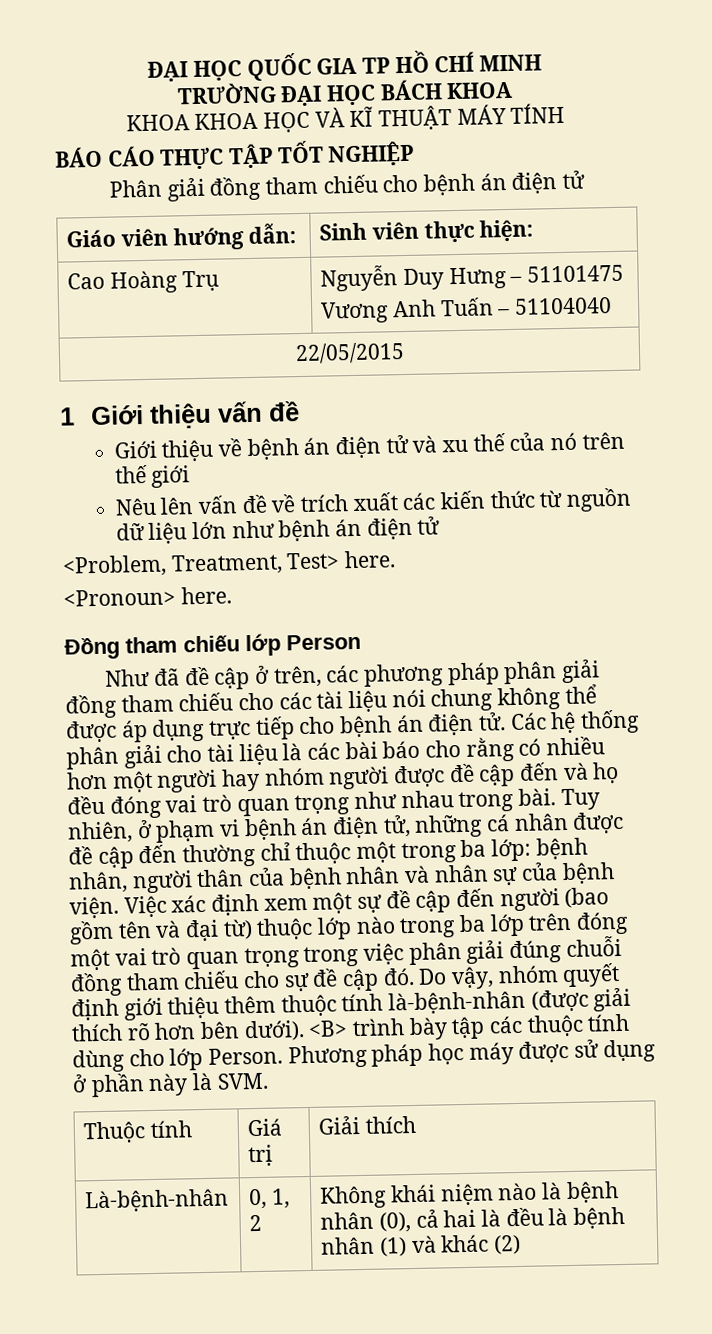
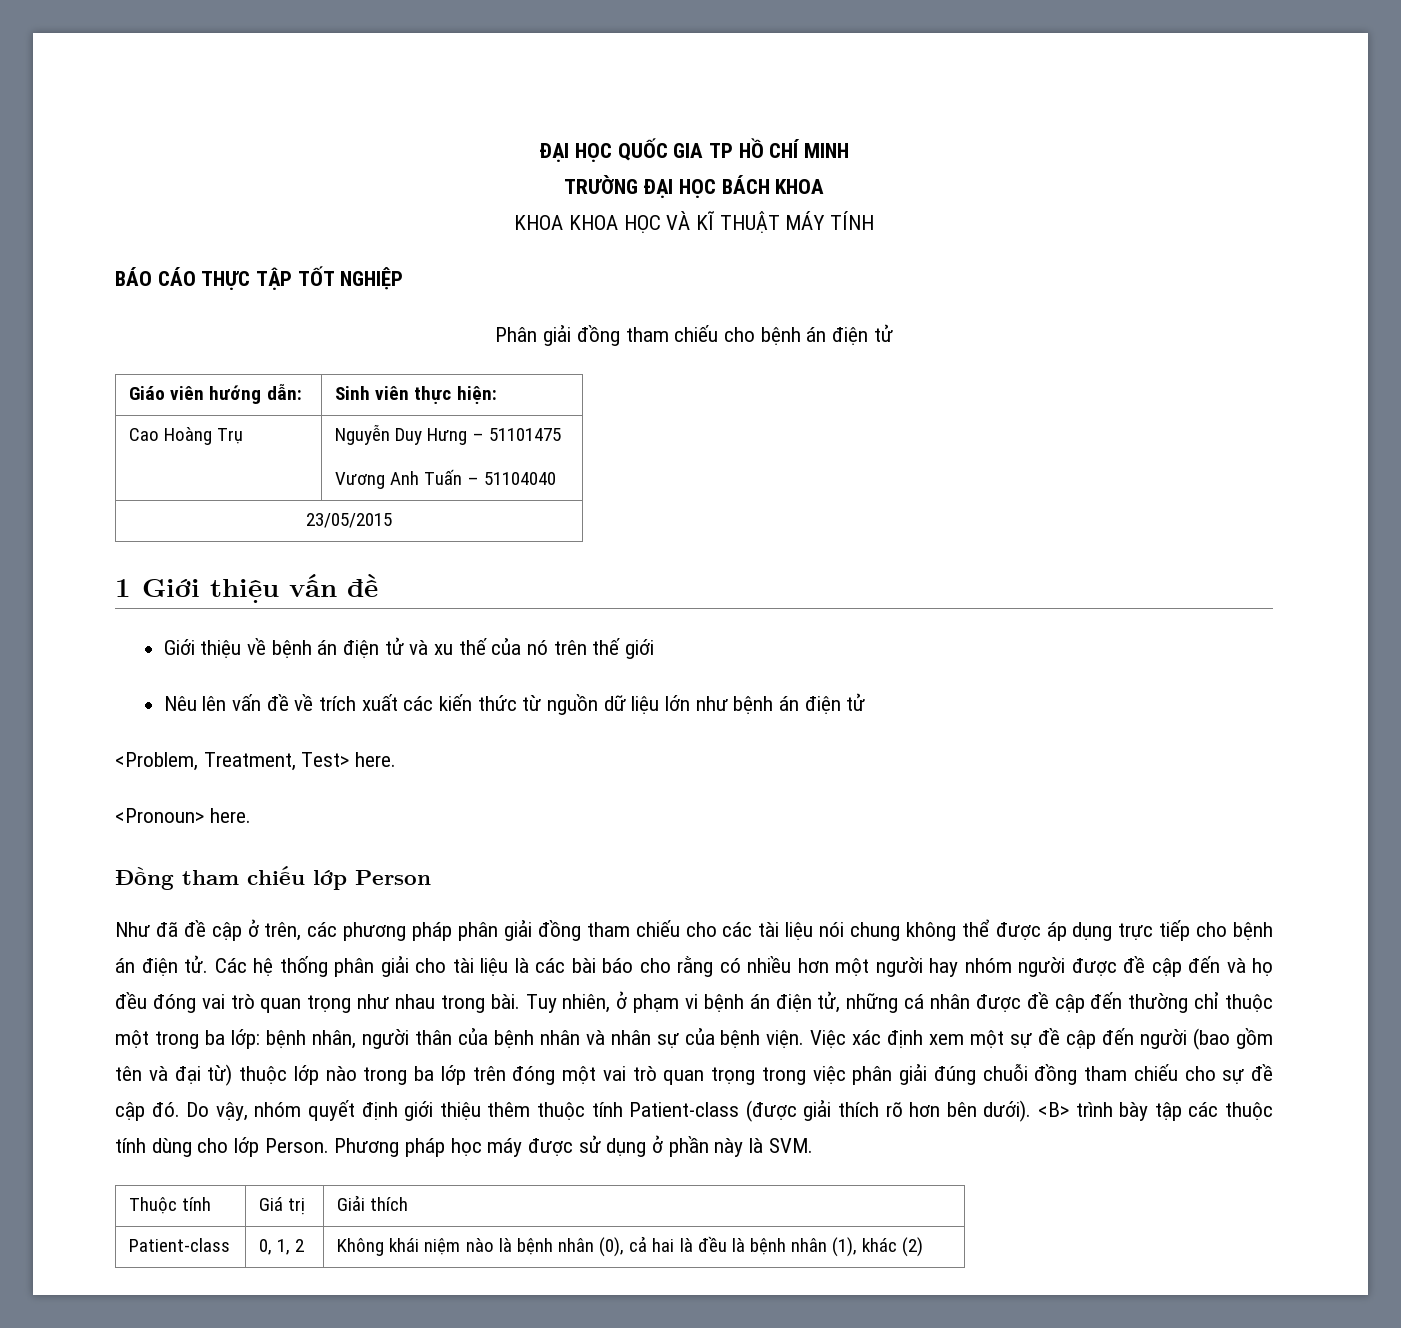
[294,342,405,365] 22/05/2015 -> [306,513,392,528] 23/05/2015
[388,990,527,1015] là-bệnh-nhân -> [629,1102,740,1117] Patient-class
[85,1188,230,1213] Là-bệnh-nhân -> [129,1238,231,1252] Patient-class
[378,1235,437,1257] (1) và -> [832,1237,858,1257] (1),

